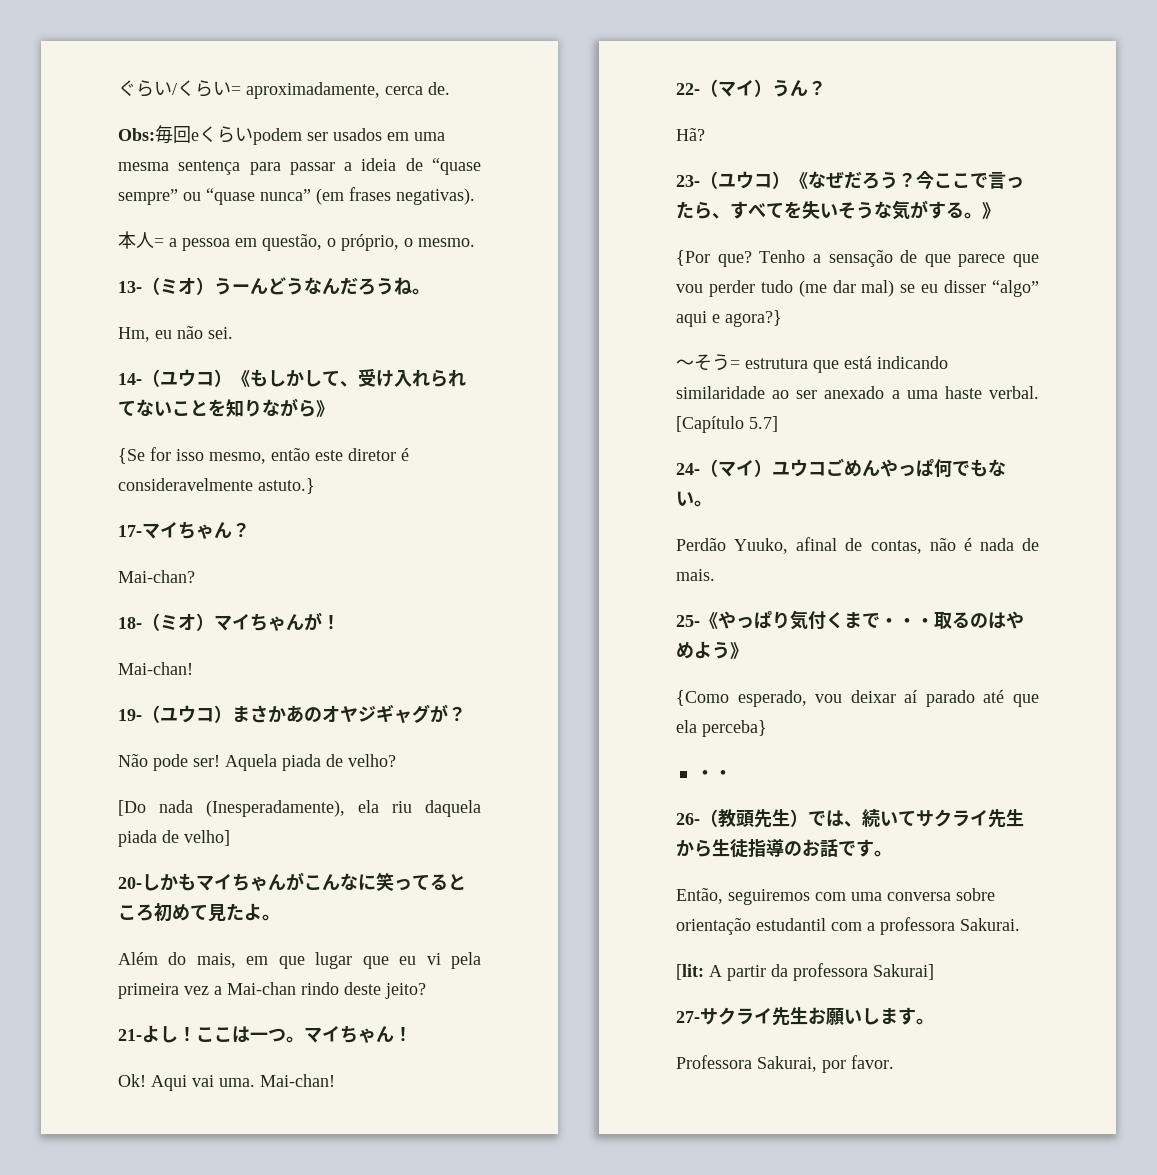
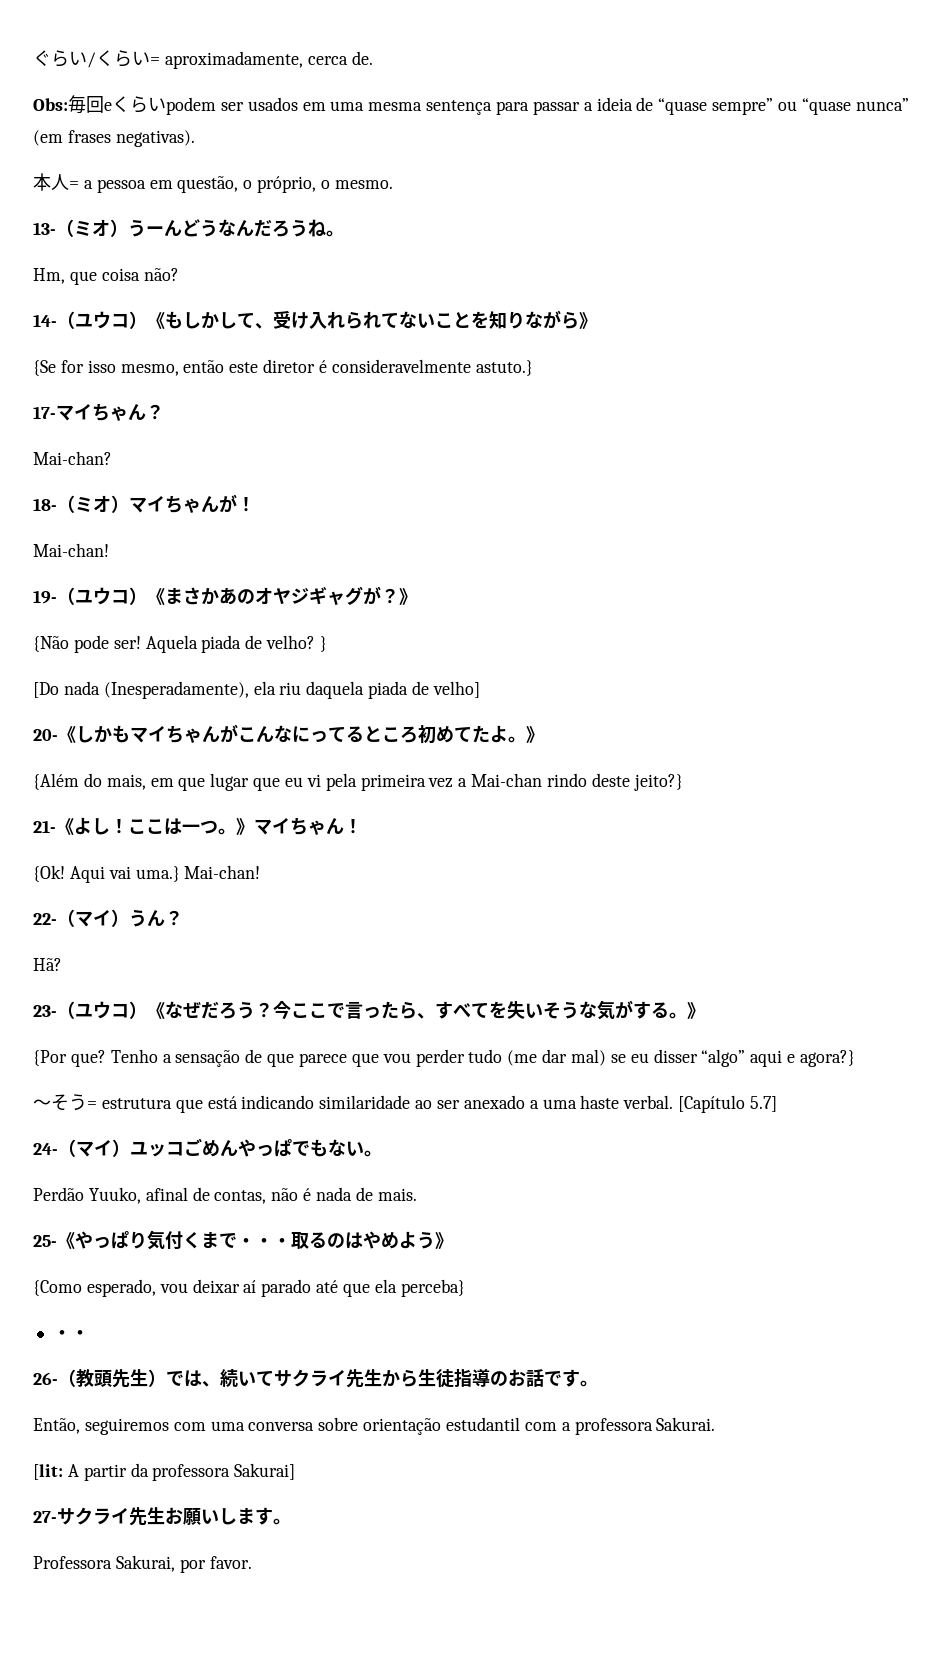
[155,326,233,339] eu não sei. -> [69,268,179,285] que coisa não?
(232, 714) none -> [147,588,165,605] 《
[118,754,148,767] // Não -> [399,588,417,605] [33,636,69,652] 》 // {Não
(396, 760) none -> [320,636,328,652] }
(142, 883) none -> [58,726,76,743] 《
[376,873,394,891] 笑 -> (310, 734) none
[208,904,226,922] 見 -> (472, 734) none
[118,952,158,965] // Além -> [526,726,544,743] [33,773,79,790] 》 // {Além
[385,983,426,999] jeito? -> [633,774,683,791] jeito?}
(142, 1035) none -> [56,818,74,835] 《
(304, 1039) none -> [236,818,254,835] 》
[118,1074,146,1087] Ok! -> [33,865,65,882] {Ok!
[219,1078,255,1087] uma. -> [135,866,180,882] uma.}
[790,459,808,477] ウ -> [148,1144,166,1157] ッ
[934,459,952,478] 何 -> (292, 1147) none

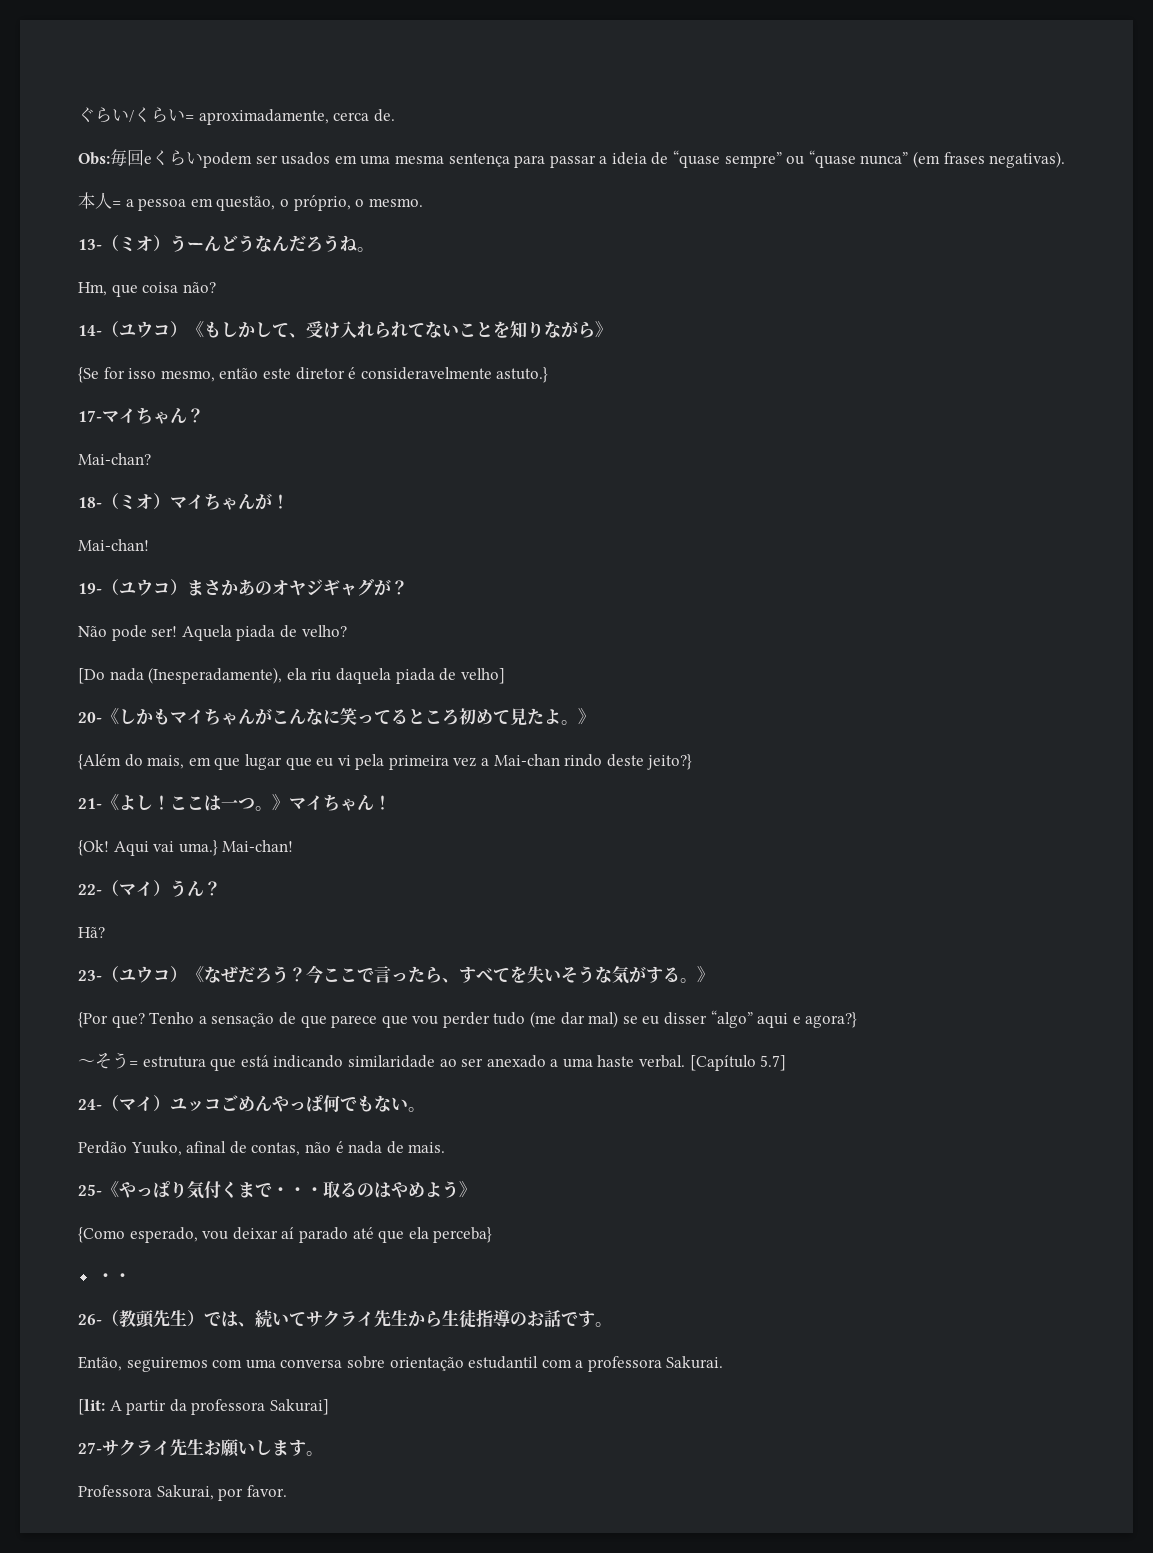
[147,588,165,605] 《 -> (187, 587) none
[399,588,417,605] [33,636,69,652] 》 // {Não -> [78,626,107,637] // Não
[320,636,328,652] } -> (347, 631) none
(310, 734) none -> [340,708,357,725] 笑
(472, 734) none -> [510,708,527,726] 見
(292, 1147) none -> [323,1095,340,1112] 何

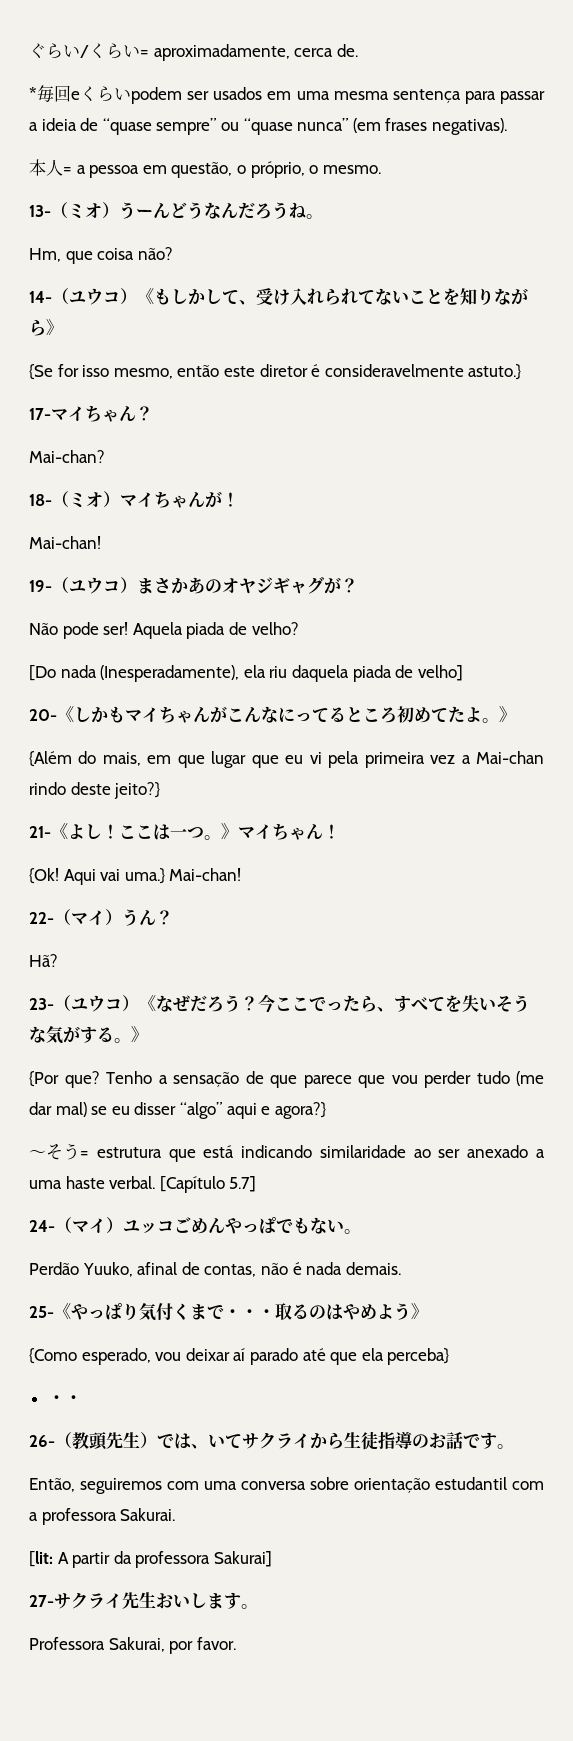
[78,152,110,165] Obs: -> [29,87,37,100] *
[340,708,357,725] 笑 -> (295, 715) none
[510,708,527,726] 見 -> (448, 715) none
[374,966,391,983] 言 -> (326, 1004) none
[323,1095,340,1112] 何 -> (276, 1225) none
[386,1141,446,1154] de mais. -> [345,1262,401,1275] demais.
[255,1310,272,1328] 続 -> (208, 1446) none
[374,1310,408,1327] 先生 -> (310, 1440) none
[221,1439,239,1457] 願 -> (173, 1601) none

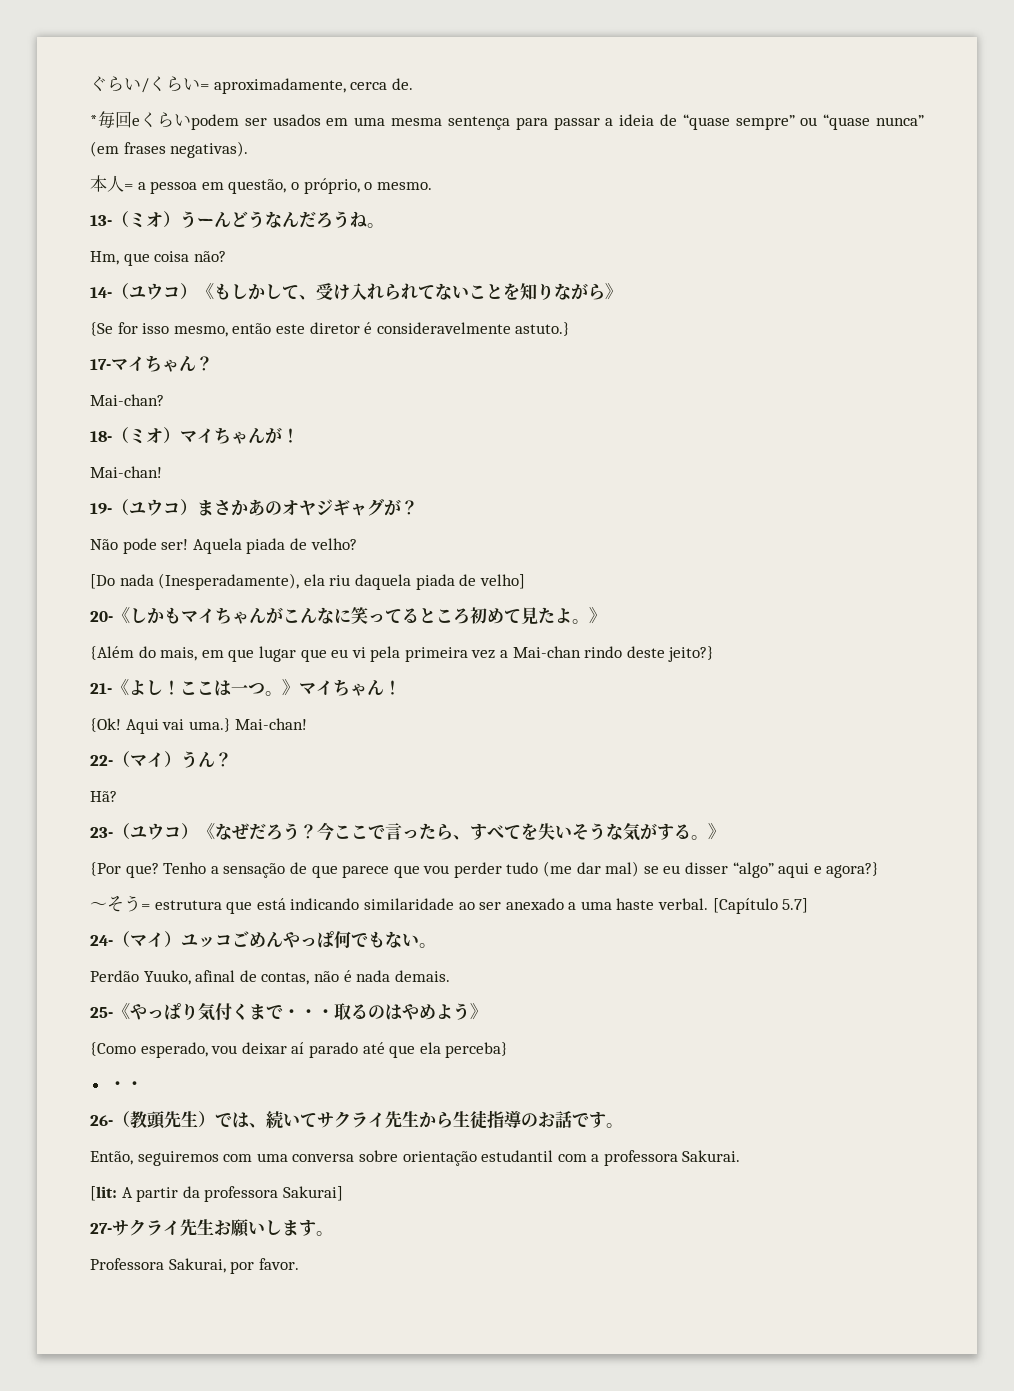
(295, 715) none -> [351,607,368,624] 笑
(448, 715) none -> [521,607,538,625] 見
(326, 1004) none -> [385,823,402,840] 言
(276, 1225) none -> [334,931,351,948] 何
(208, 1446) none -> [266,1111,283,1129] 続
(310, 1440) none -> [385,1111,419,1128] 先生
(173, 1601) none -> [231,1219,249,1237] 願

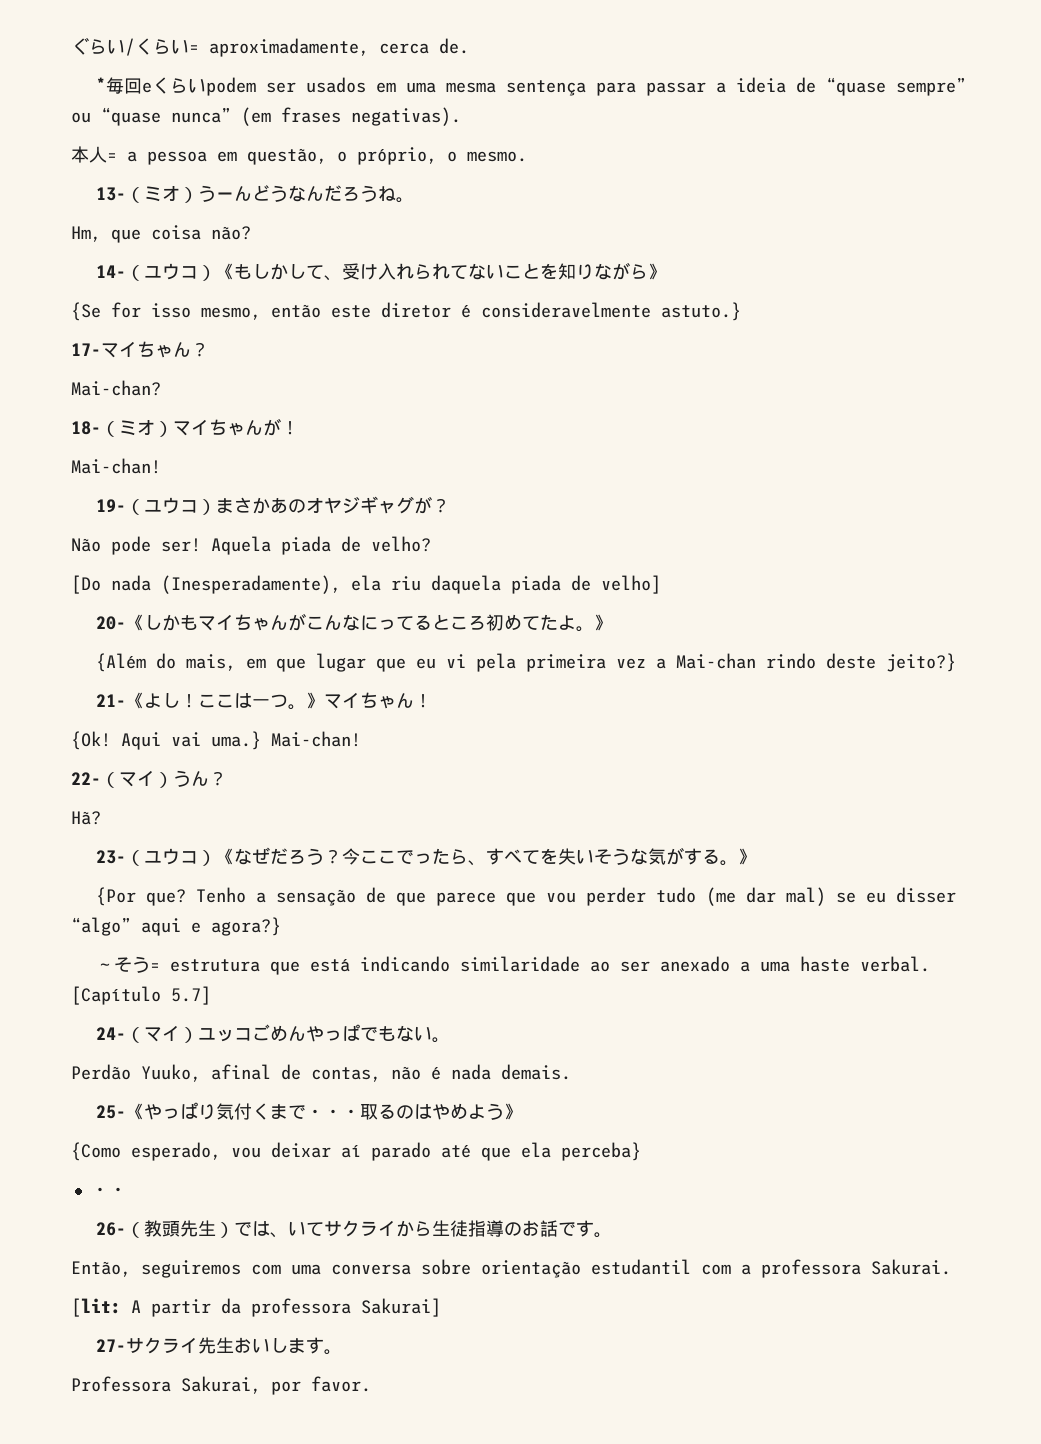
[351,607,368,624] 笑 -> (378, 623) none
[521,607,538,625] 見 -> (540, 623) none
[385,823,402,840] 言 -> (414, 857) none
[334,931,351,948] 何 -> (360, 1032) none
[266,1111,283,1129] 続 -> (288, 1235) none
[385,1111,419,1128] 先生 -> (396, 1228) none
[231,1219,249,1237] 願 -> (252, 1345) none

